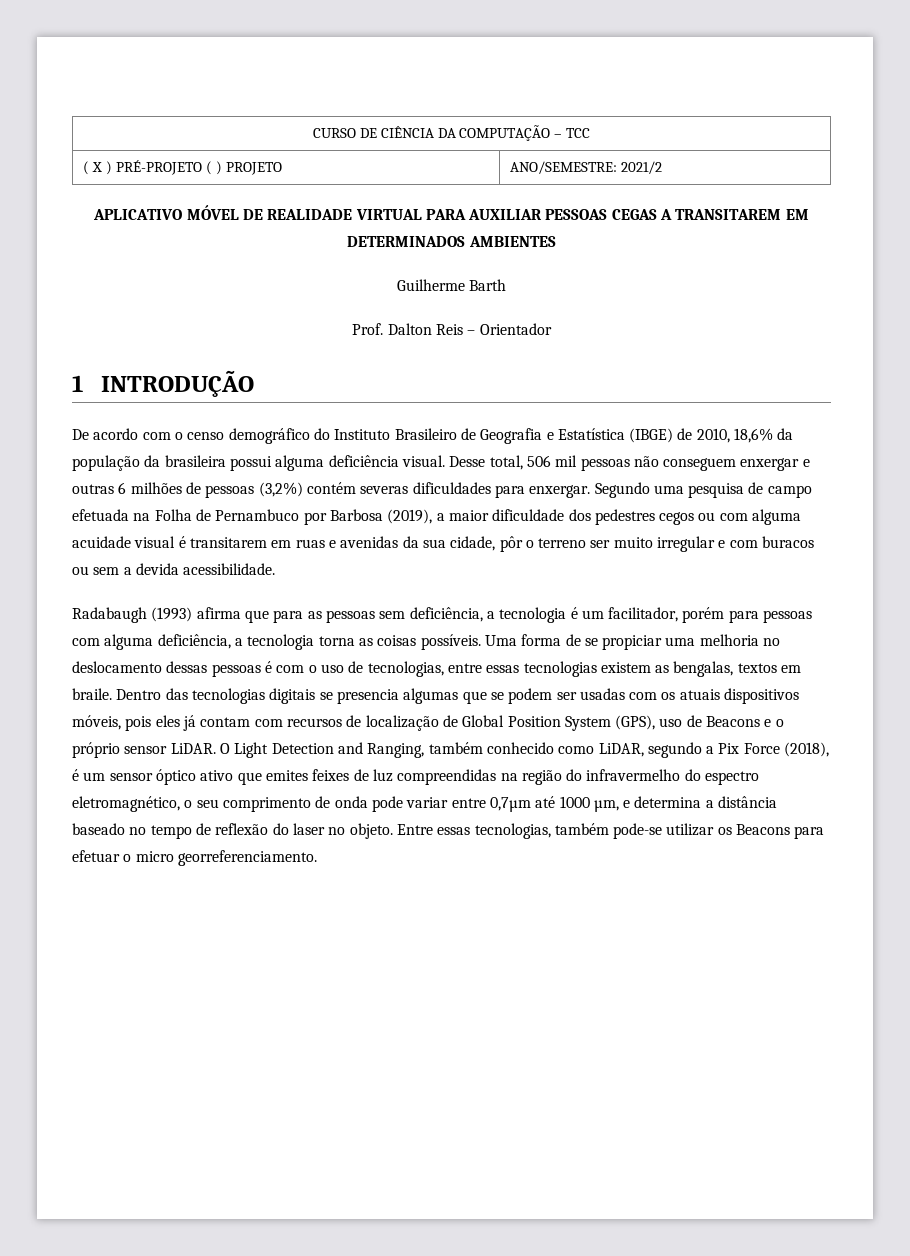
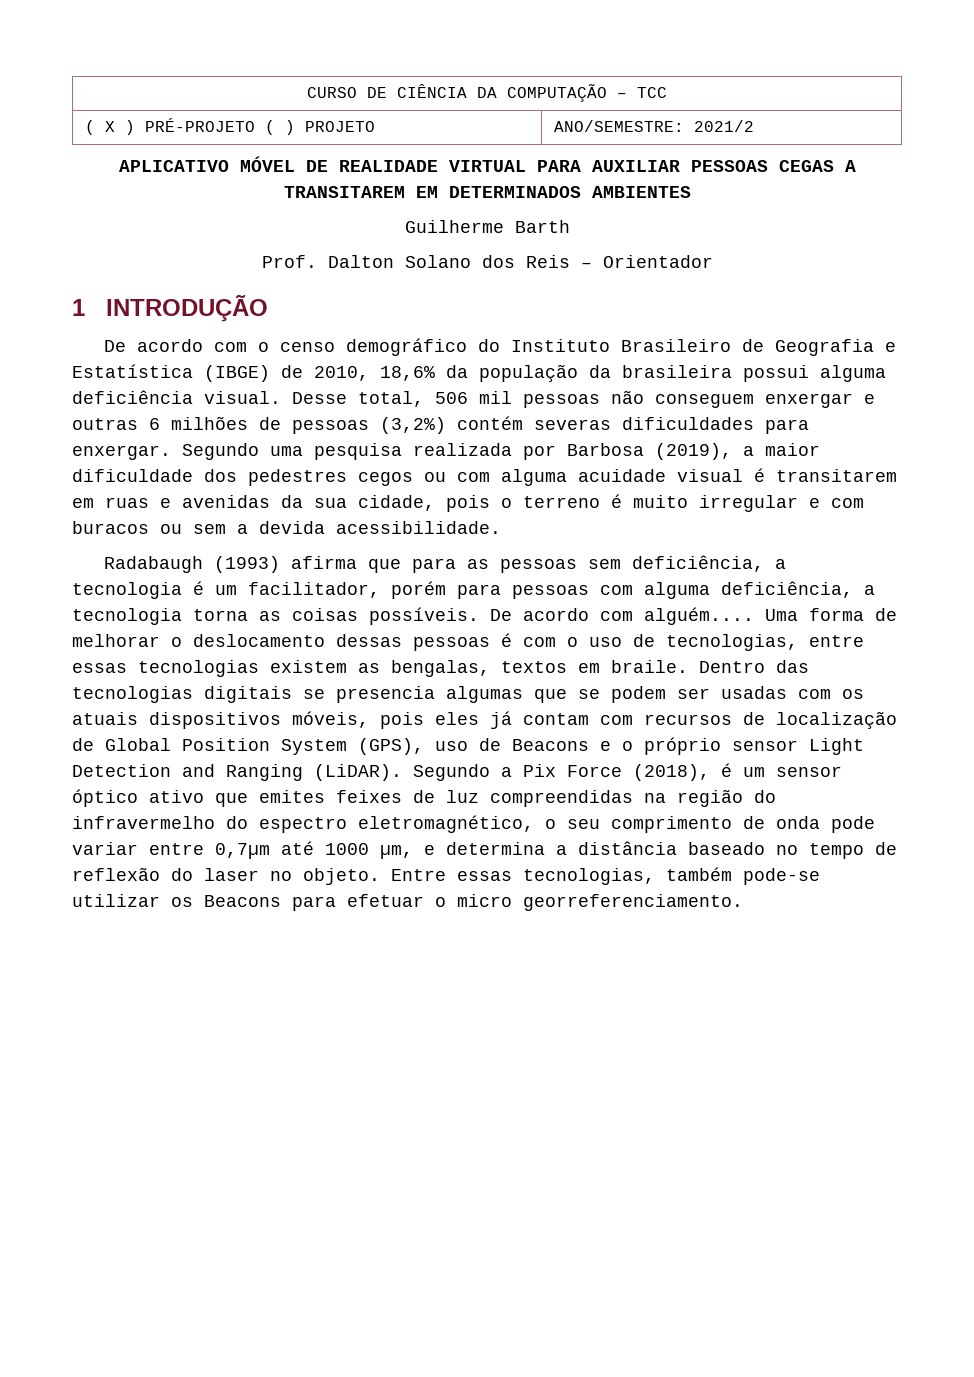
(432, 329) none -> [404,255,515,268] Solano dos
[748,482,812,498] [72,509,300,521] de campo efetuada na Folha de Pernambuco -> [413,443,512,456] realizada
[499,536,523,552] pôr -> [446,495,490,512] pois
[590,540,611,548] ser -> [611,494,622,508] é
[484,634,781,650] Uma forma de se propiciar uma melhoria no -> [490,607,897,625] [72,634,182,647] De acordo com alguém.... Uma forma de melhorar o
[170,743,230,754] LiDAR. O -> (798, 745) none
[367,742,702,758] Ranging, também conhecido como LiDAR, segundo -> [226,764,490,781] Ranging (LiDAR). Segundo

